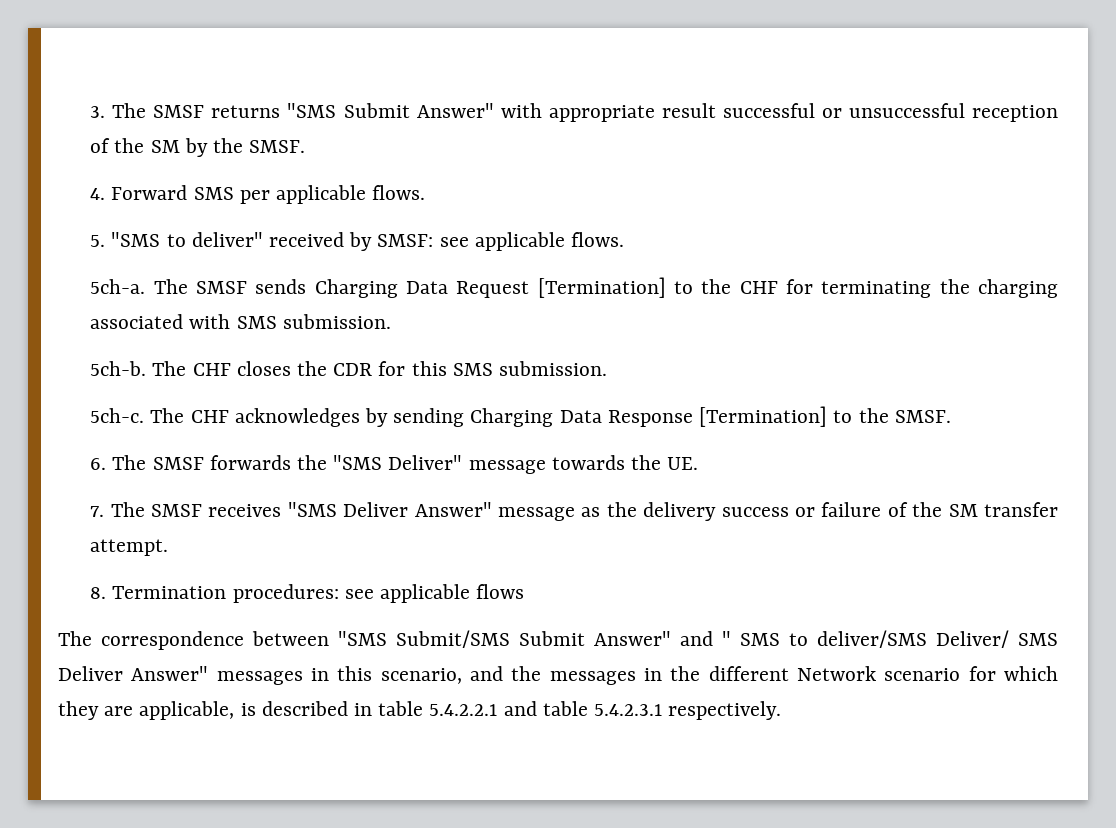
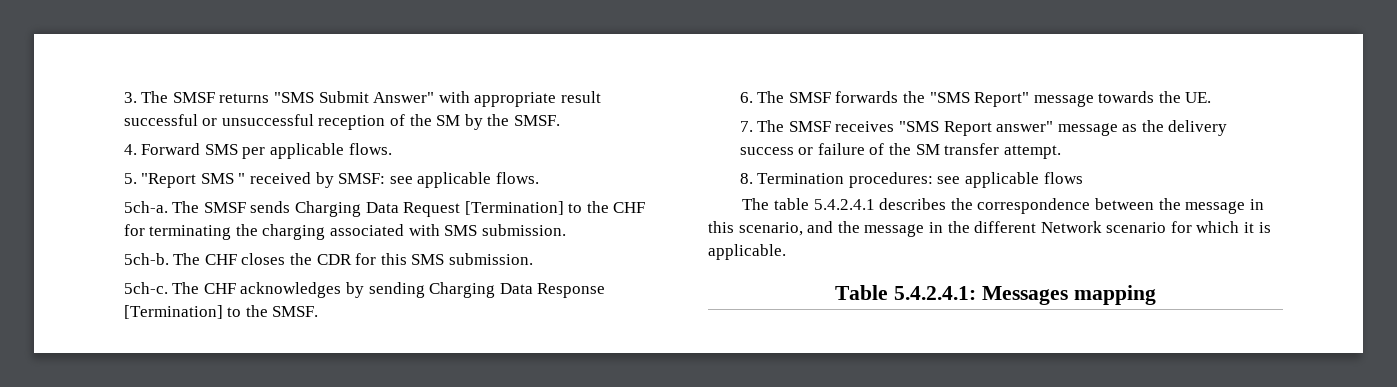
[111,232,263,247] "SMS to deliver" -> [141,173,246,188] "Report SMS "
[388,455,463,470] Deliver" -> [974,92,1030,107] Report"
[343,502,492,517] Deliver Answer" -> [943,121,1054,136] Report answer"
[101,630,1058,650] [58,666,303,685] correspondence between "SMS Submit/SMS Submit Answer" and " SMS to deliver/SMS Deliver/ SMS Deliver Answer" messages -> [773,198,1246,214] table 5.4.2.4.1 describes the correspondence between the message
[549,671,636,685] messages -> [864,224,925,237] message
[58,701,782,720] they are applicable, is described in table 5.4.2.2.1 and table 5.4.2.3.1 respectively. -> [1244,222,1271,233] [708,244,786,260] [835,285,1156,305] it is applicable. // Table 5.4.2.4.1: Messages mapping

